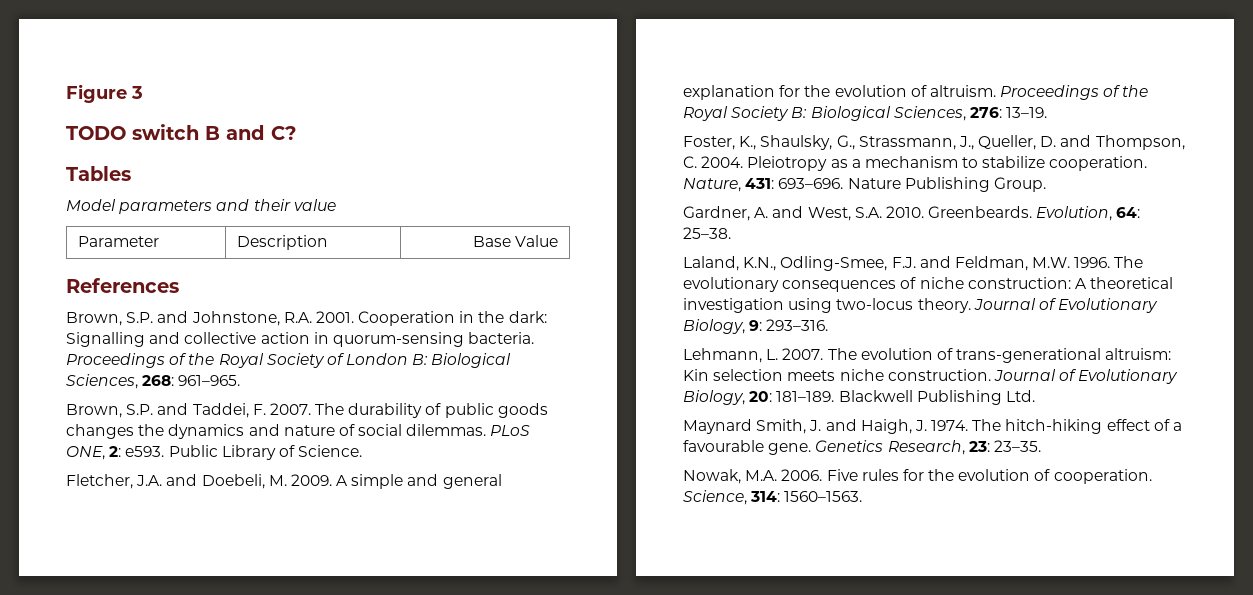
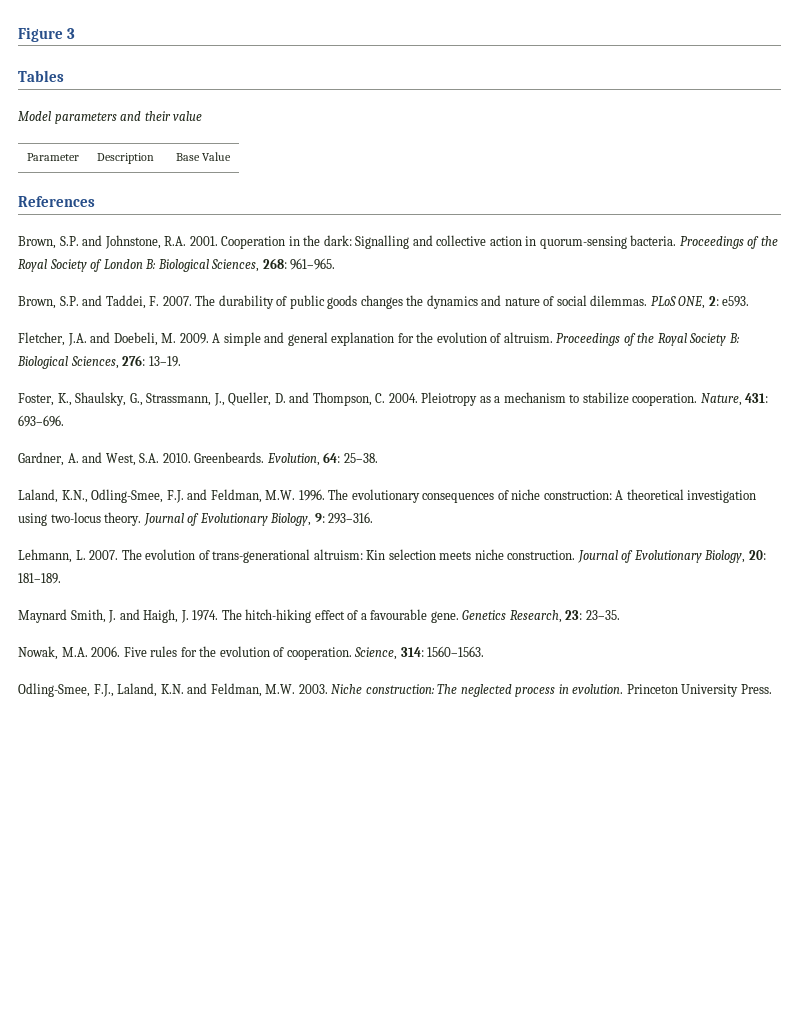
[66,124,296,140] // TODO switch B and C? -> (75, 33) none
[168,445,363,460] Public Library of Science. -> (750, 301) none
[847,177,1046,192] Nature Publishing Group. -> (64, 421) none
[838,390,1035,405] Blackwell Publishing Ltd. -> (61, 578) none
(863, 496) none -> [18,683,772,697] // Odling-Smee, F.J., Laland, K.N. and Feldman, M.W. 2003. Niche construction: The neglected process in evolution. Princeton University Press.

